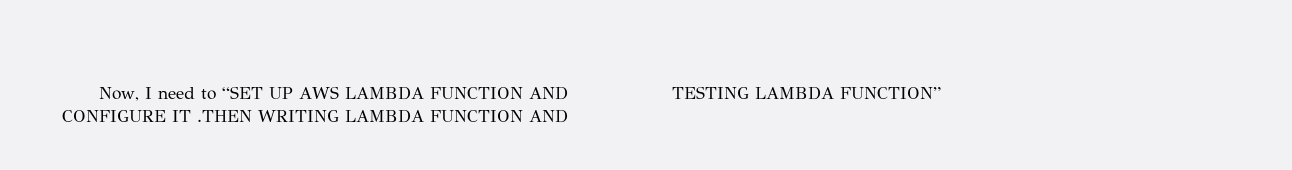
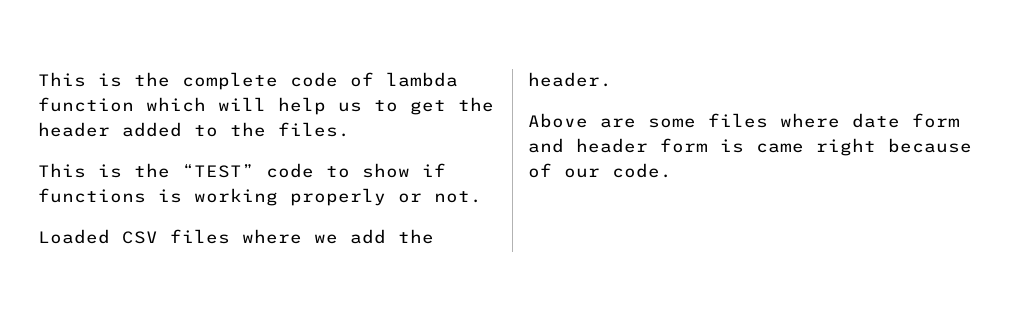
[99,86,568,101] [62,109,568,123] [672,86,941,100] Now, I need to “SET UP AWS LAMBDA FUNCTION AND CONFIGURE IT .THEN WRITING LAMBDA FUNCTION AND TESTING LAMBDA FUNCTION” -> [38,72,458,90] [38,97,494,115] [38,122,350,137] [38,163,446,178] [38,188,482,206] [38,229,434,244] [528,72,612,87] [528,113,960,128] [528,138,972,156] [528,163,672,178] This is the complete code of lambda function which will help us to get the header added to the files. // This is the “TEST” code to show if functions is working properly or not. // Loaded CSV files where we add the header. // Above are some files where date form and header form is came right because of our code.

